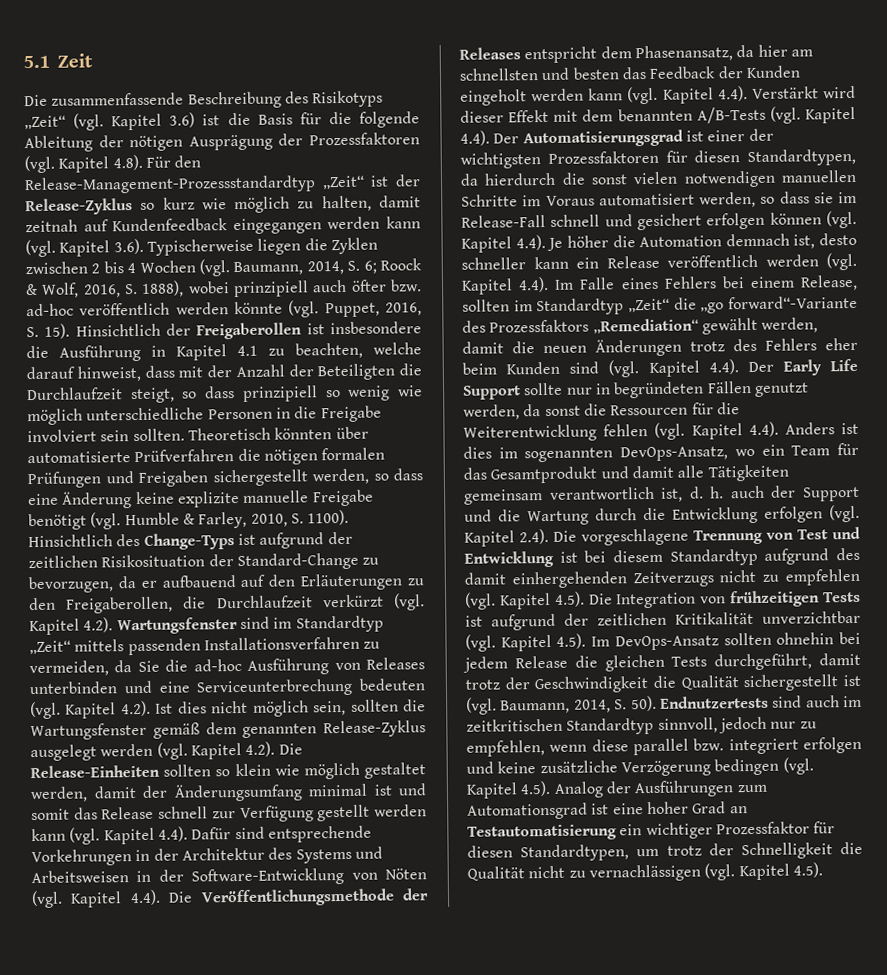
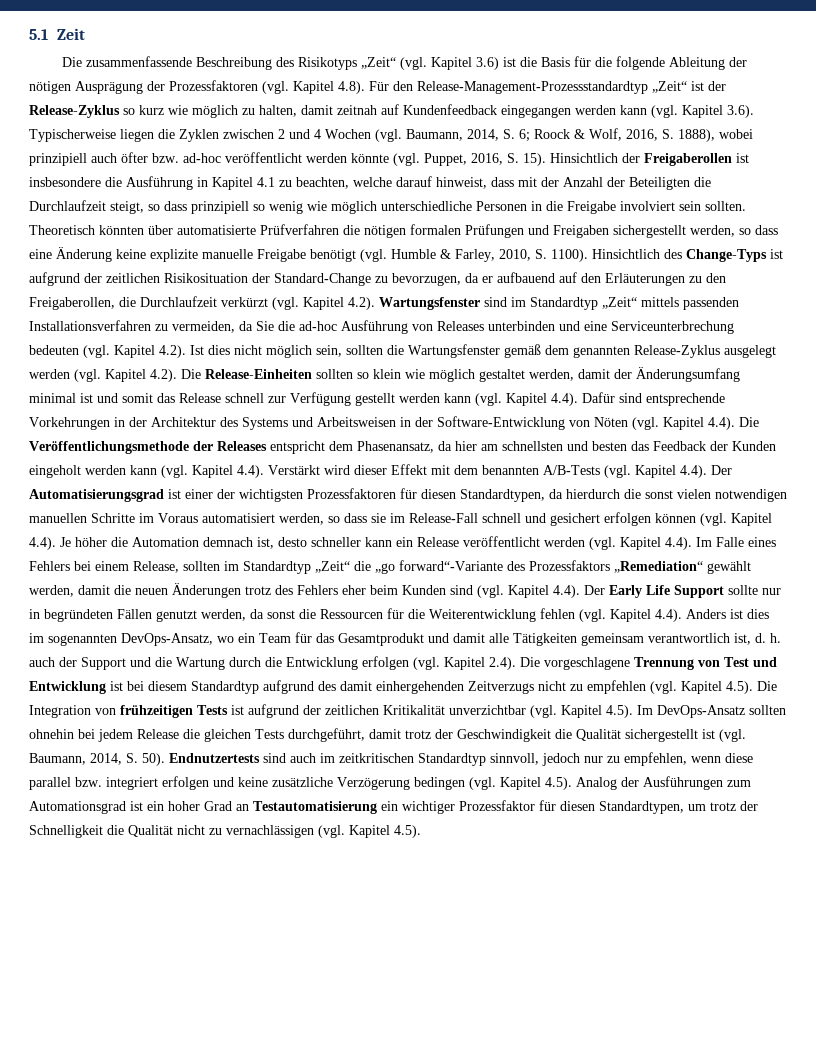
[103,261,124,274] bis -> [289,129,310,139] und
[79,302,171,316] veröffentlich -> [225,152,302,163] veröffentlicht
[667,254,758,268] veröffentlich -> [463,536,540,547] veröffentlicht
[612,803,644,815] eine -> [147,801,164,811] ein

